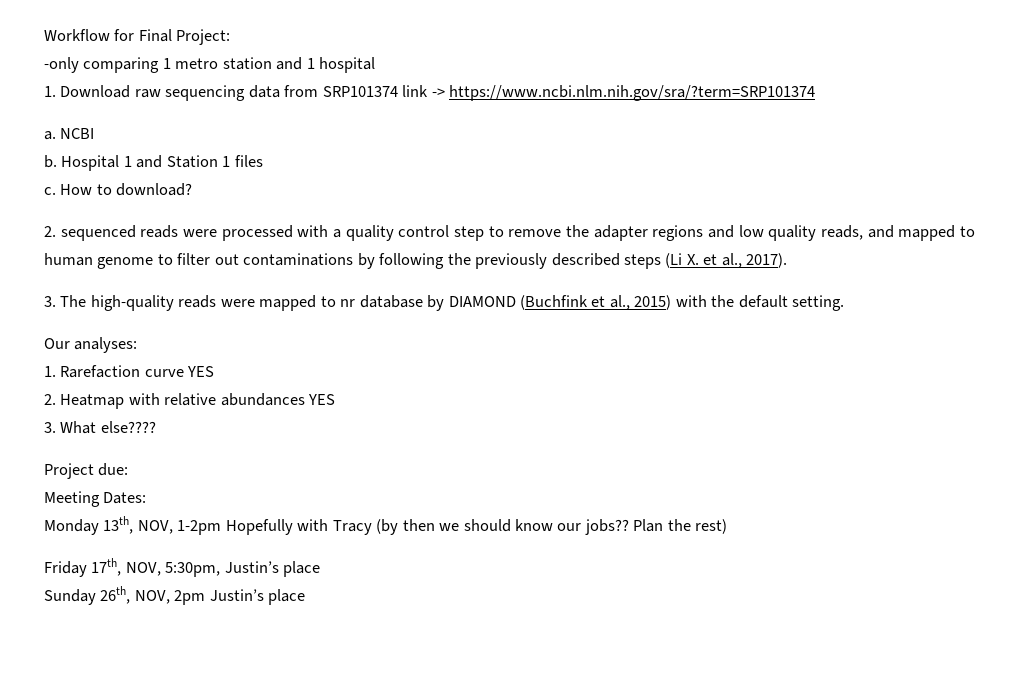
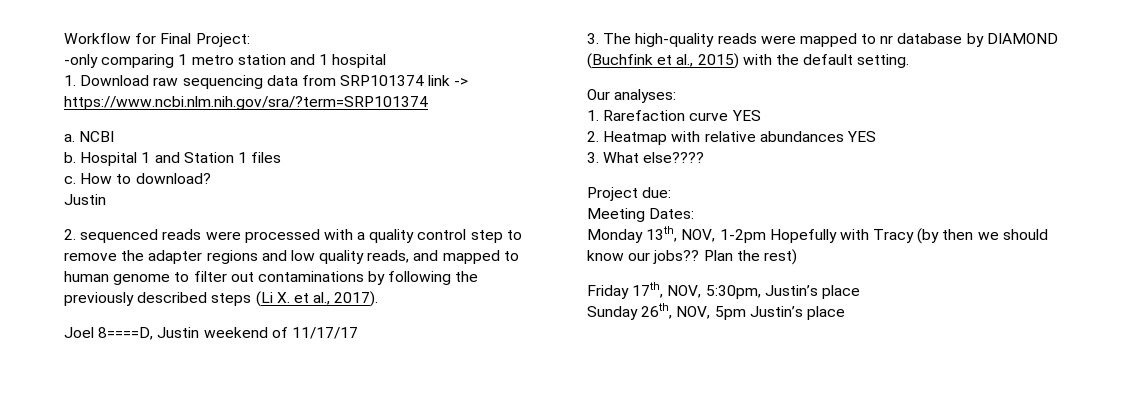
(193, 189) none -> [64,194,106,205] // Justin
(788, 260) none -> [64,327,358,340] // Joel 8====D, Justin weekend of 11/17/17
[174,590,206,605] 2pm -> [714,306,746,320] 5pm

